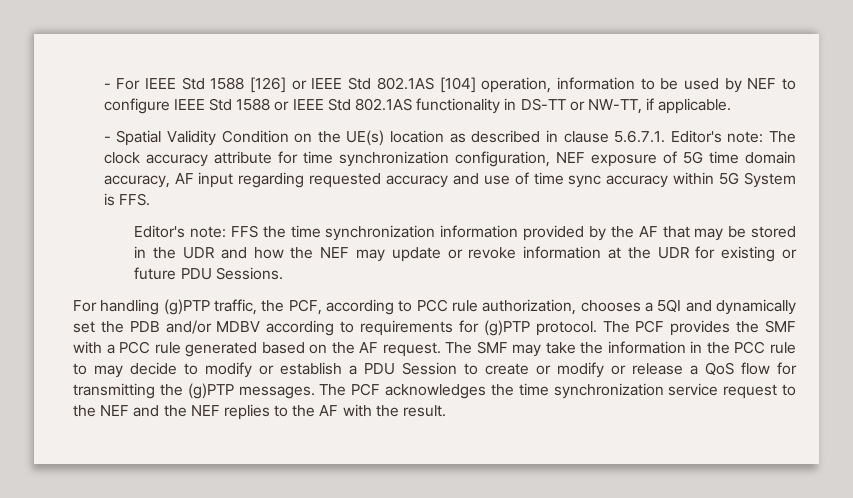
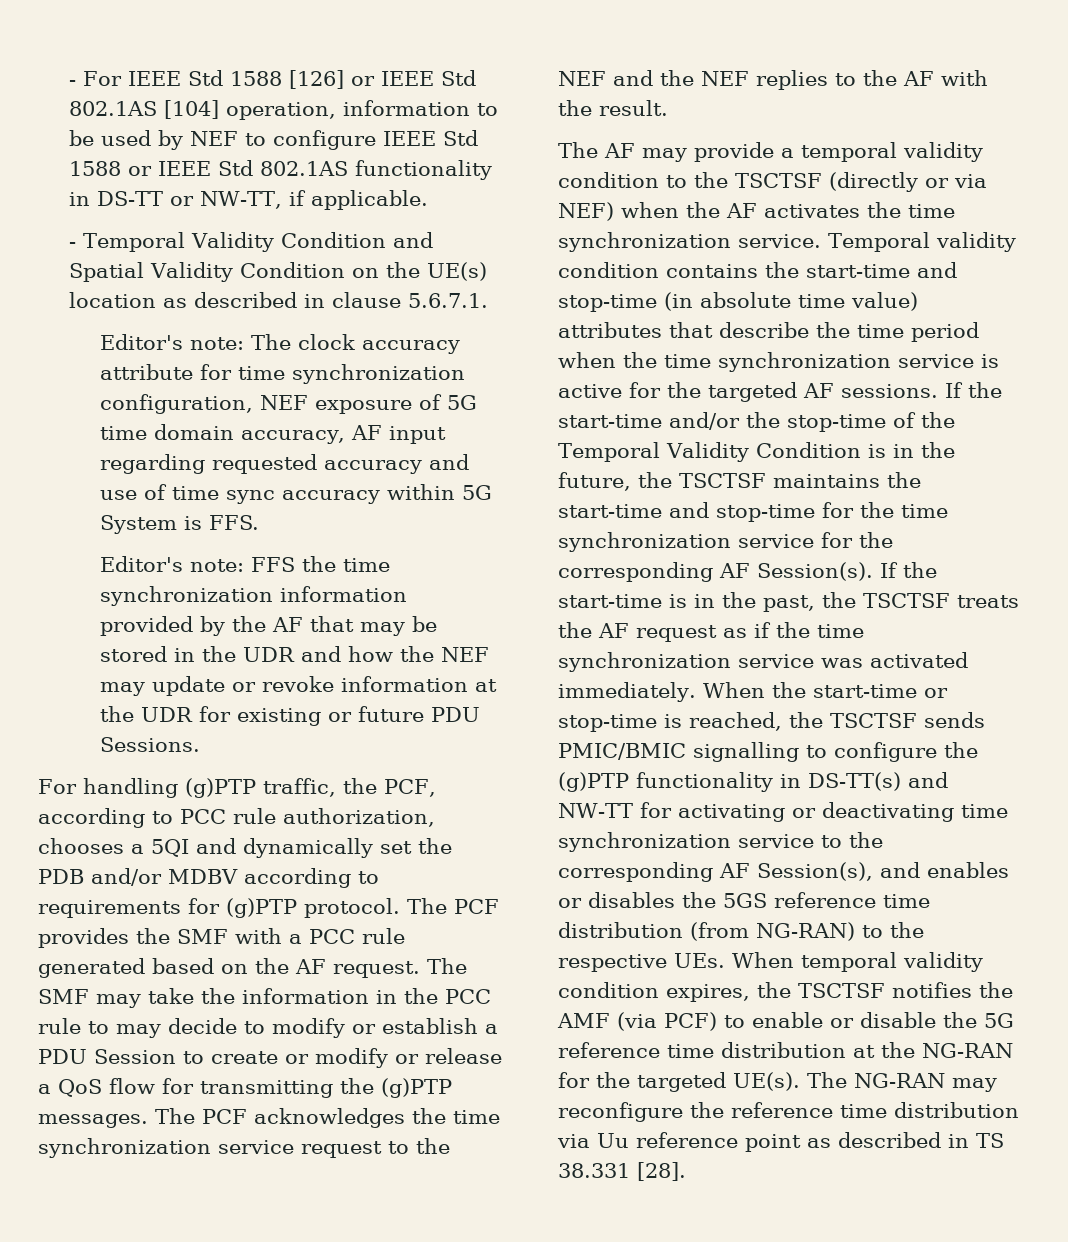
(111, 139) none -> [82,232,433,252] Temporal Validity Condition and
(666, 136) none -> (488, 300) //
(447, 411) none -> [558,142,983,162] [558,172,987,192] [558,202,955,221] [558,232,1016,252] [558,262,957,278] [558,292,918,312] [558,322,979,342] [558,352,999,372] [558,382,1002,402] [558,412,955,432] [558,442,955,462] [558,472,921,491] [558,502,948,522] [558,532,893,552] [558,562,937,582] [558,592,1019,612] [558,622,864,642] [558,652,968,672] [558,682,948,702] [558,712,985,732] [558,742,978,762] [558,772,948,792] [558,802,1008,822] [558,832,883,852] [558,862,1009,882] [558,892,930,908] [558,922,924,941] [558,952,983,972] [558,982,1013,1002] [557,1012,1014,1031] [558,1042,1013,1058] [558,1072,997,1092] [558,1102,1019,1122] [557,1132,1004,1152] [558,1162,686,1181] // The AF may provide a temporal validity condition to the TSCTSF (directly or via NEF) when the AF activates the time synchronization service. Temporal validity condition contains the start-time and stop-time (in absolute time value) attributes that describe the time period when the time synchronization service is active for the targeted AF sessions. If the start-time and/or the stop-time of the Temporal Validity Condition is in the future, the TSCTSF maintains the start-time and stop-time for the time synchronization service for the corresponding AF Session(s). If the start-time is in the past, the TSCTSF treats the AF request as if the time synchronization service was activated immediately. When the start-time or stop-time is reached, the TSCTSF sends PMIC/BMIC signalling to configure the (g)PTP functionality in DS-TT(s) and NW-TT for activating or deactivating time synchronization service to the corresponding AF Session(s), and enables or disables the 5GS reference time distribution (from NG-RAN) to the respective UEs. When temporal validity condition expires, the TSCTSF notifies the AMF (via PCF) to enable or disable the 5G reference time distribution at the NG-RAN for the targeted UE(s). The NG-RAN may reconfigure the reference time distribution via Uu reference point as described in TS 38.331 [28].

